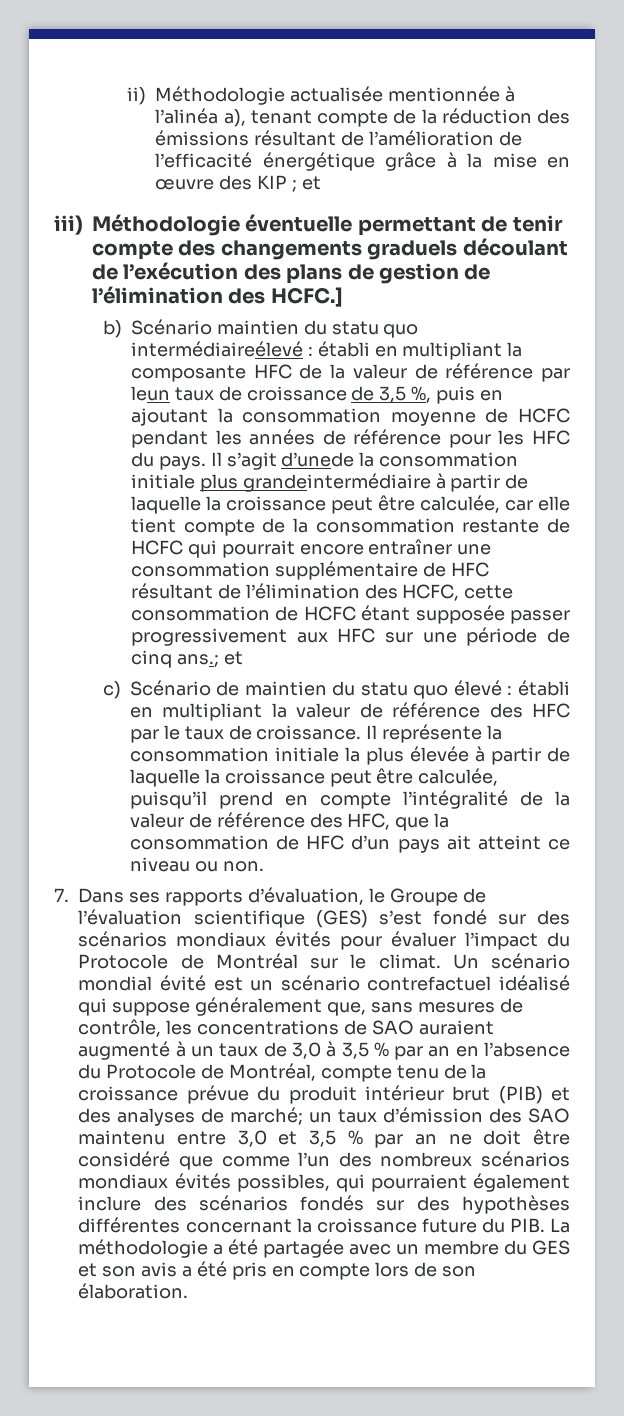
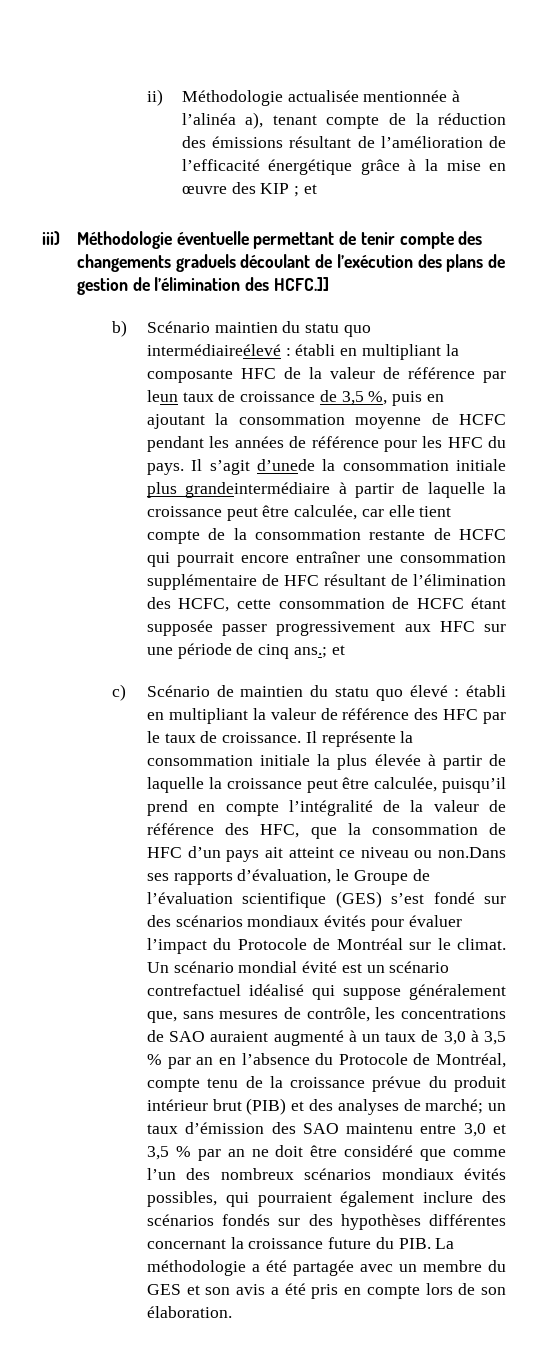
[270,287,343,307] HCFC.] -> [273,277,329,291] HCFC.]]
[222,861,264,872] [54,888,125,903] non. // 7. Dans -> [437,847,506,858] non.Dans

